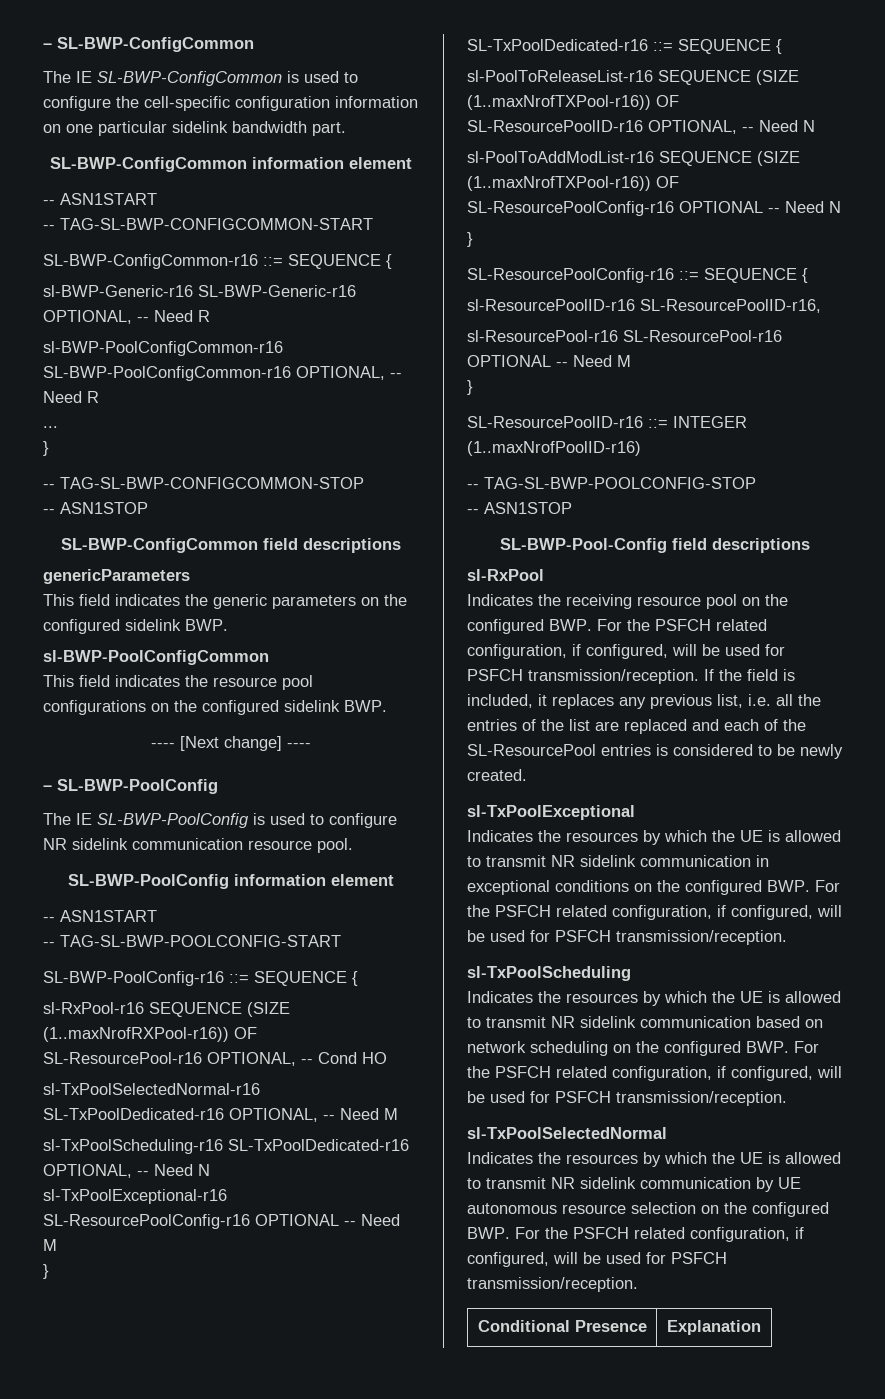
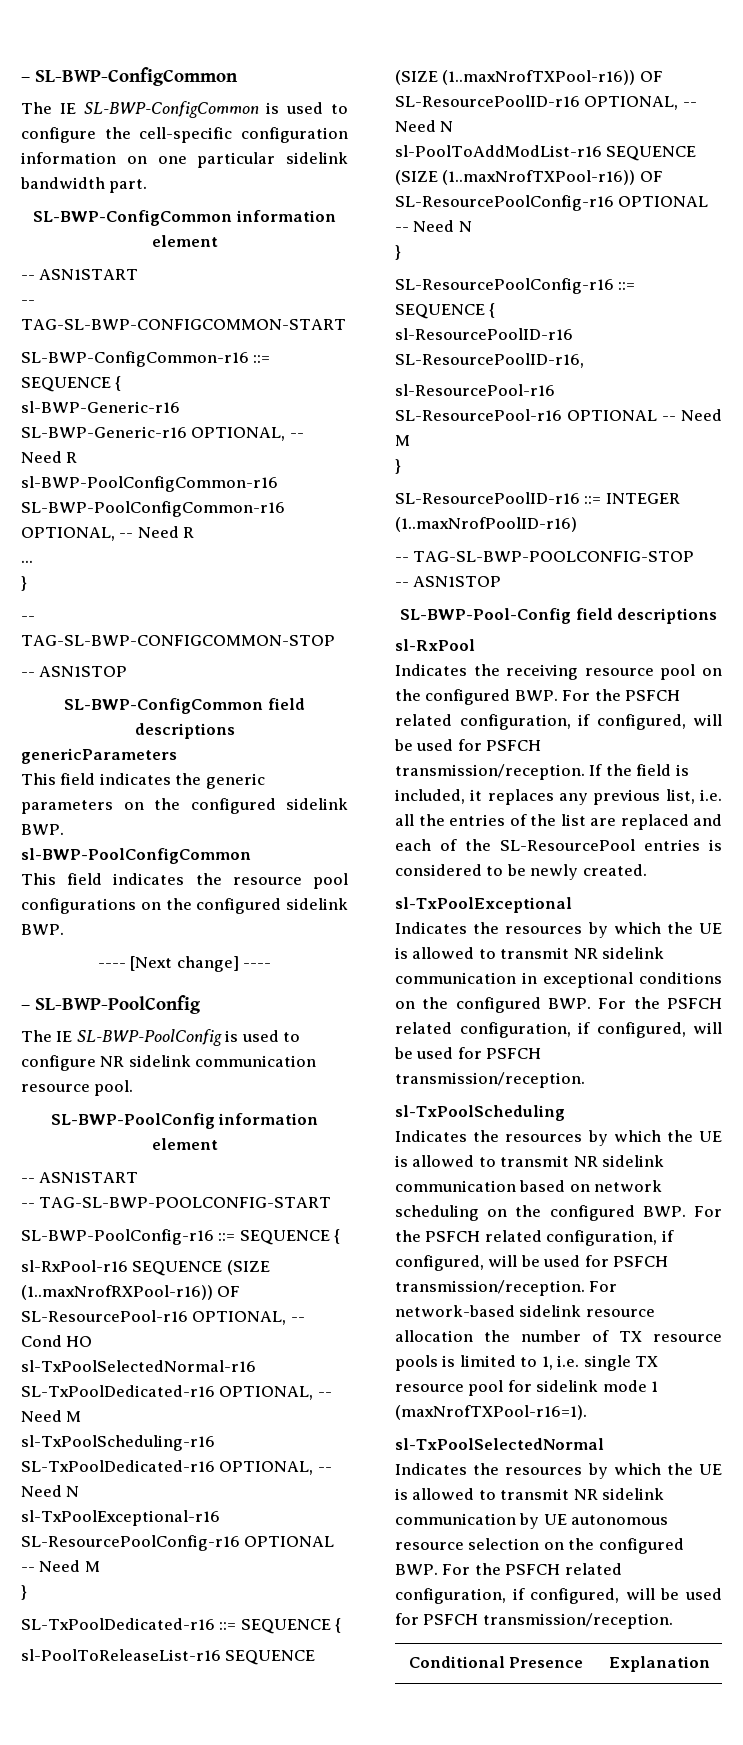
(787, 1098) none -> [589,1281,618,1292] [395,1305,655,1317] [395,1330,722,1342] [395,1355,659,1371] [395,1380,659,1396] [395,1405,587,1420] For network-based sidelink resource allocation the number of TX resource pools is limited to 1, i.e. single TX resource pool for sidelink mode 1 (maxNrofTXPool-r16=1).

